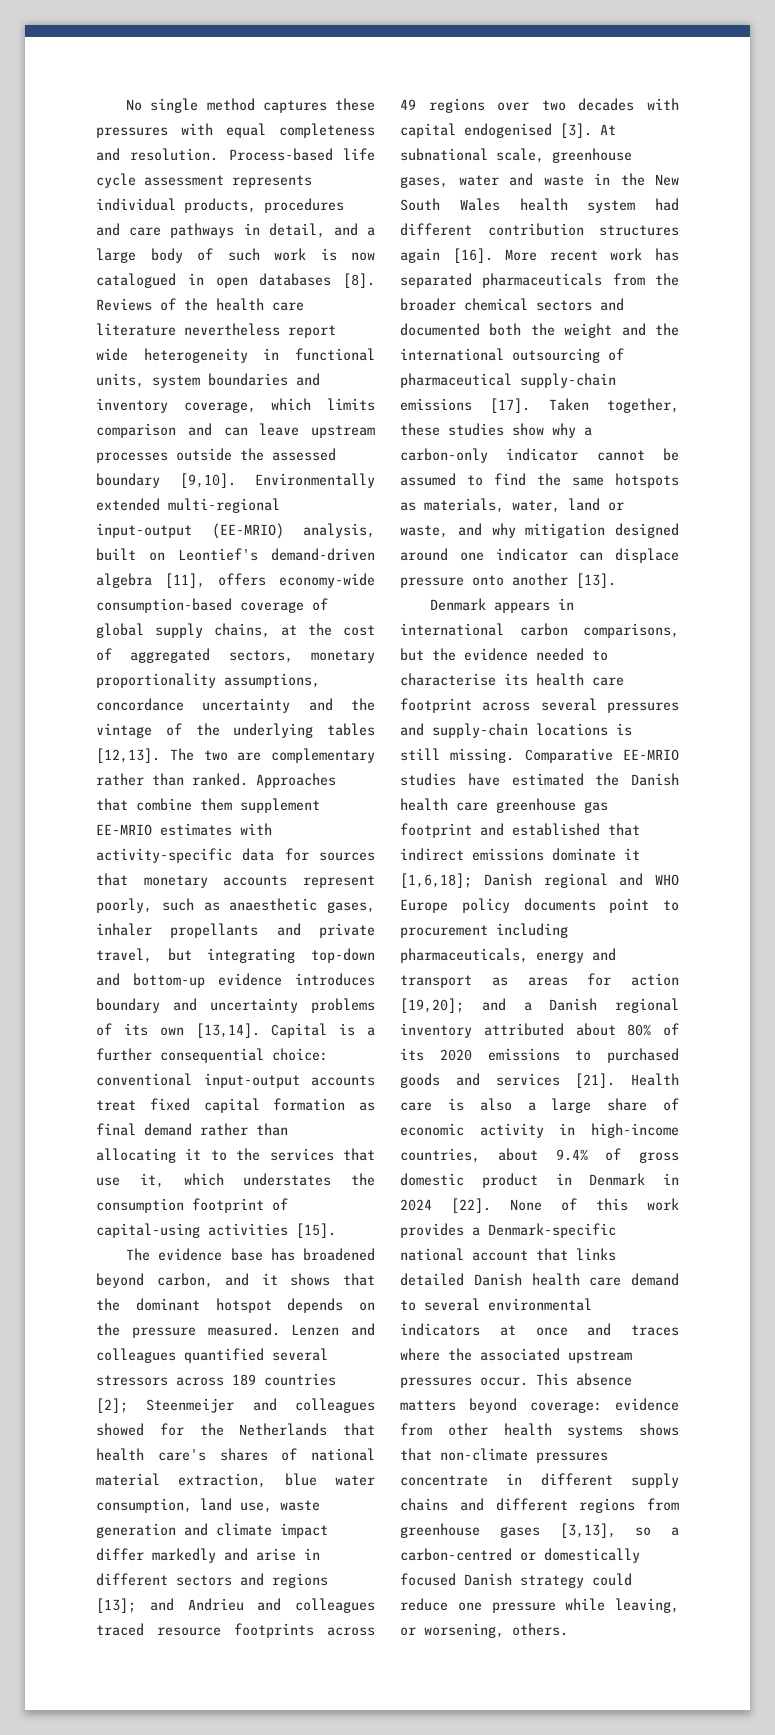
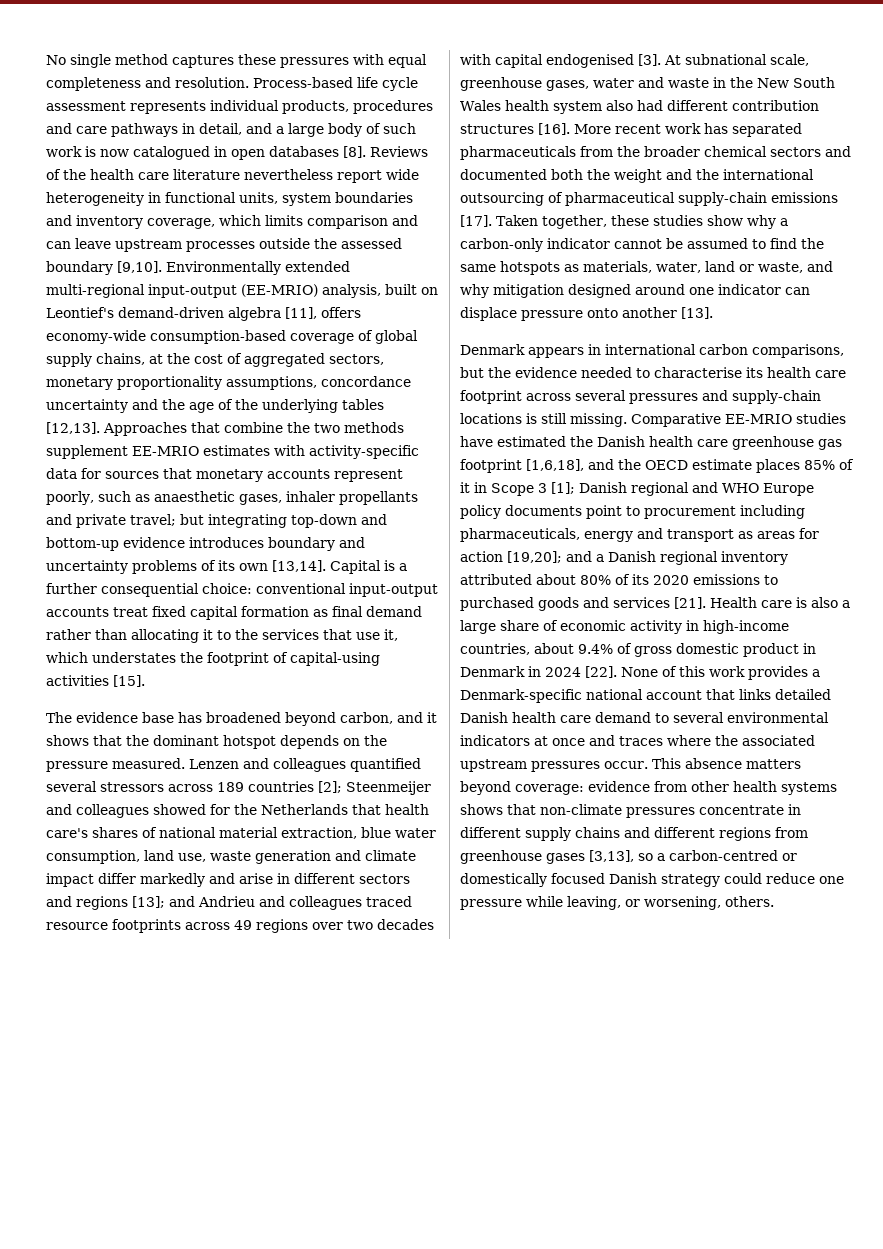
[96,723,152,738] vintage -> [189,402,214,413] age
[169,748,375,763] [96,773,336,788] [96,798,232,811] The two are complementary rather than ranked. Approaches that combine them -> [103,422,404,436] Approaches that combine the two methods
[96,948,152,963] travel, -> [130,514,176,526] travel;
[96,1198,184,1213] consumption -> (203, 657) none
(636, 206) none -> [605,100,633,111] also
[400,248,440,263] again -> (534, 129) none
[480,823,640,836] [400,848,640,861] [400,873,472,888] and established that indirect emissions dominate it [1,6,18]; -> [526,459,854,473] [460,482,575,496] [1,6,18], and the OECD estimate places 85% of it in Scope 3 [1];

